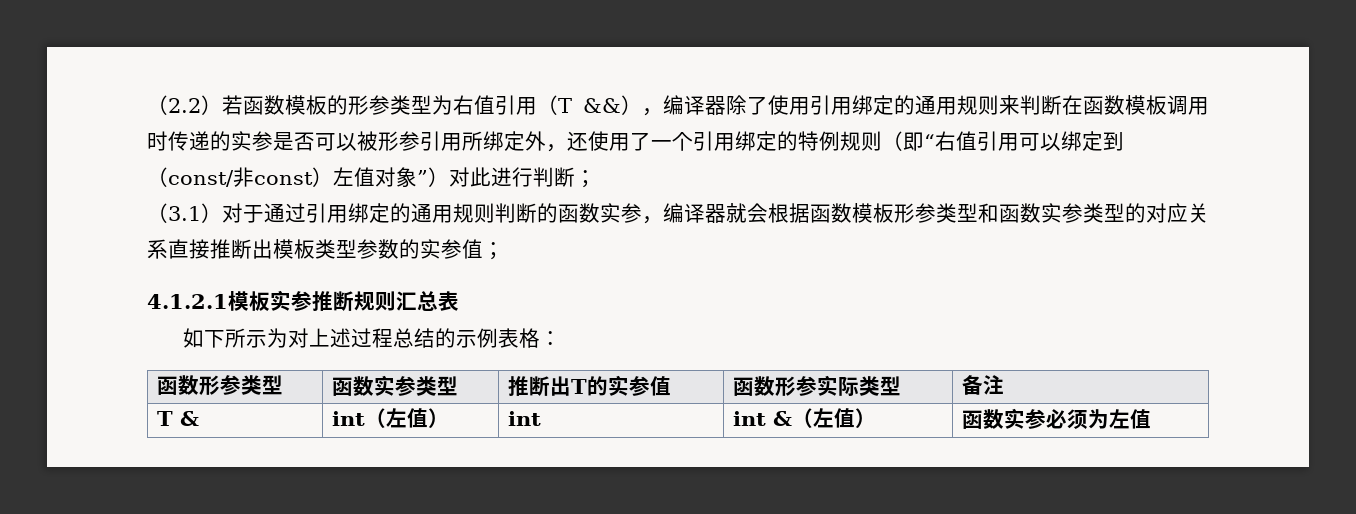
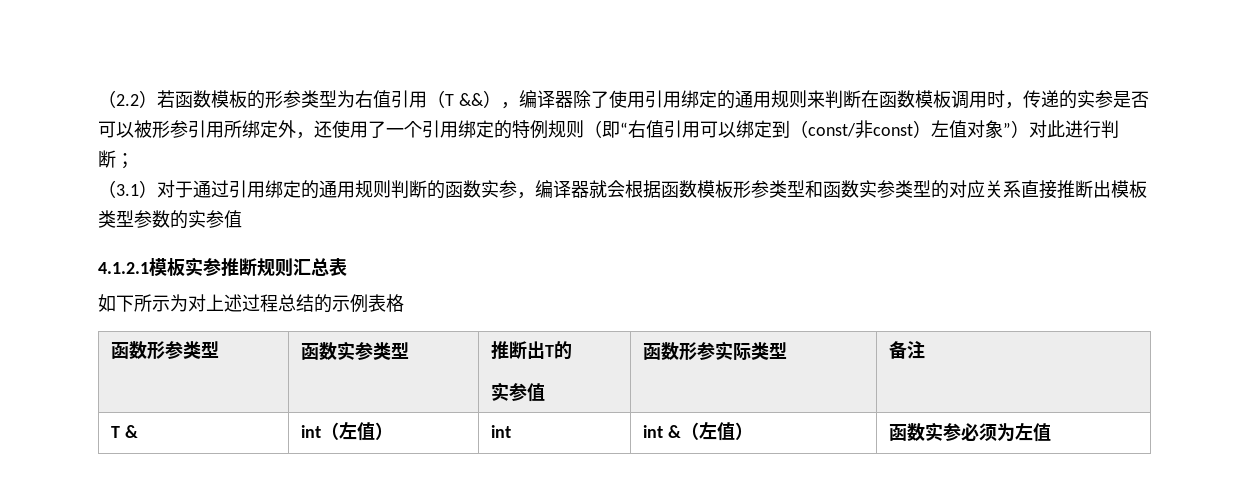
(168, 141) none -> [1004,102,1023,109] ，
[483,242,504,260] ； -> (242, 219) none
[540,331,562,346] ： -> (404, 303) none
(608, 386) none -> (572, 350) //

